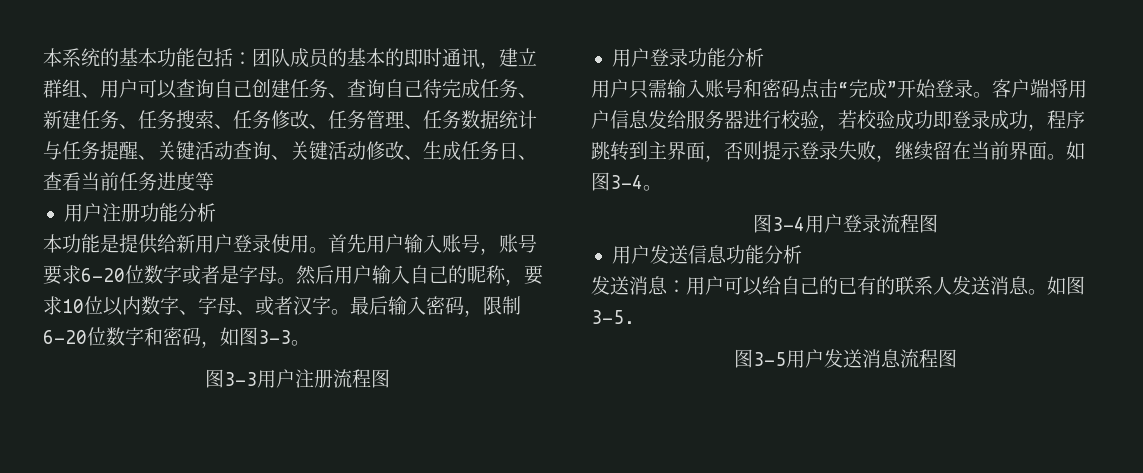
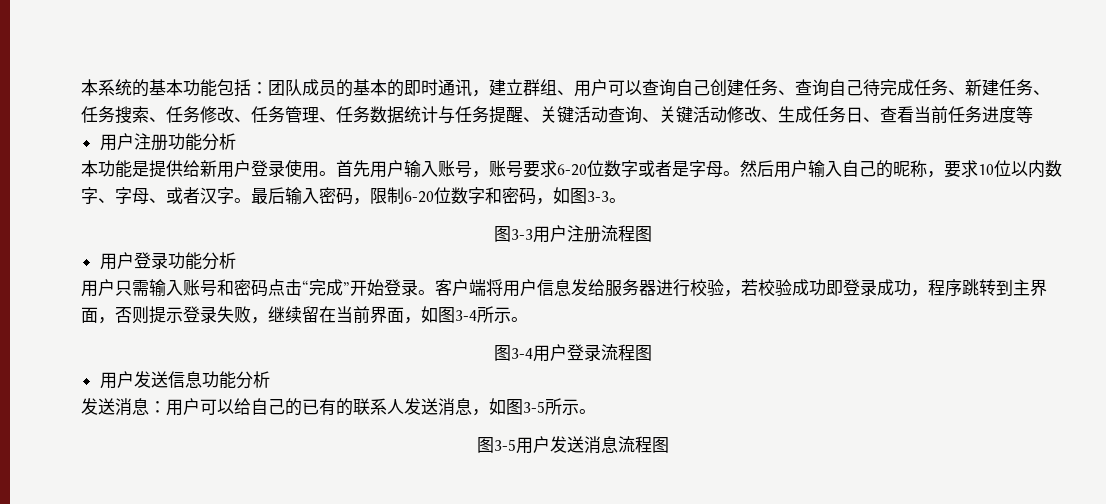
[1047,154,1066,160] 。 -> [404,317,421,324] ，
(643, 182) none -> [477,306,511,323] 所示
[1028,276,1085,295] [591,310,635,324] 。如图3-5. -> [472,398,596,416] ，如图3-5所示。

